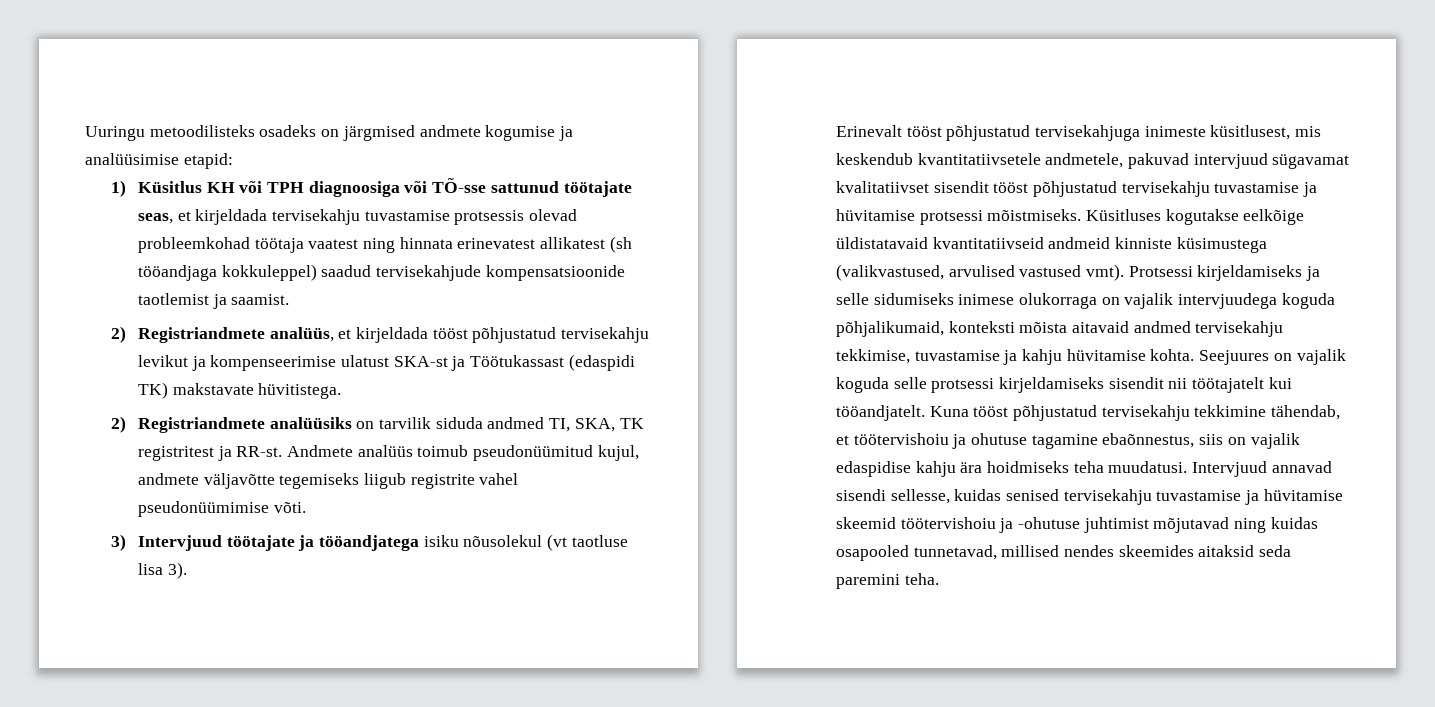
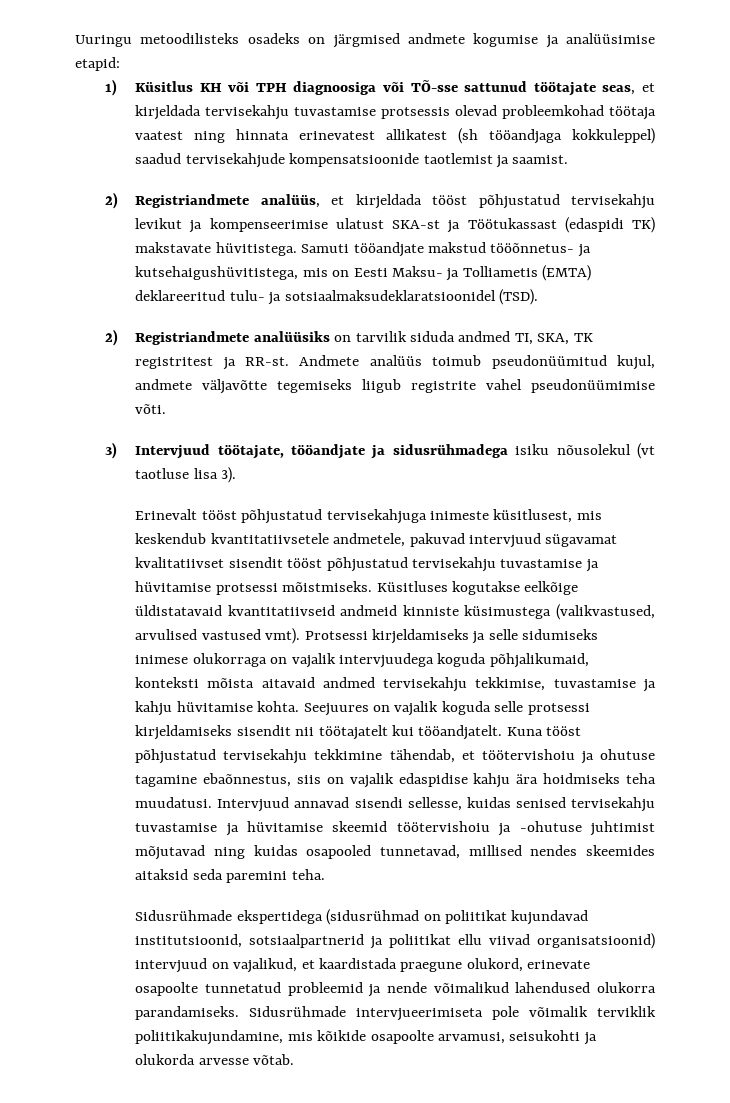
(342, 391) none -> [301,242,591,257] [135,265,592,281] [135,289,538,305] Samuti tööandjate makstud tööõnnetus- ja kutsehaigushüvitistega, mis on Eesti Maksu- ja Tolliametis (EMTA) deklareeritud tulu- ja sotsiaalmaksudeklaratsioonidel (TSD).
[226,535,419,551] töötajate ja tööandjatega -> [217,444,508,459] töötajate, tööandjate ja sidusrühmadega
(939, 579) none -> [135,909,589,925] [135,933,655,949] [135,958,591,973] [135,982,656,997] [135,1006,656,1021] [135,1030,597,1045] [135,1054,295,1065] // Sidusrühmade ekspertidega (sidusrühmad on poliitikat kujundavad institutsioonid, sotsiaalpartnerid ja poliitikat ellu viivad organisatsioonid) intervjuud on vajalikud, et kaardistada praegune olukord, erinevate osapoolte tunnetatud probleemid ja nende võimalikud lahendused olukorra parandamiseks. Sidusrühmade intervjueerimiseta pole võimalik terviklik poliitikakujundamine, mis kõikide osapoolte arvamusi, seisukohti ja olukorda arvesse võtab.

